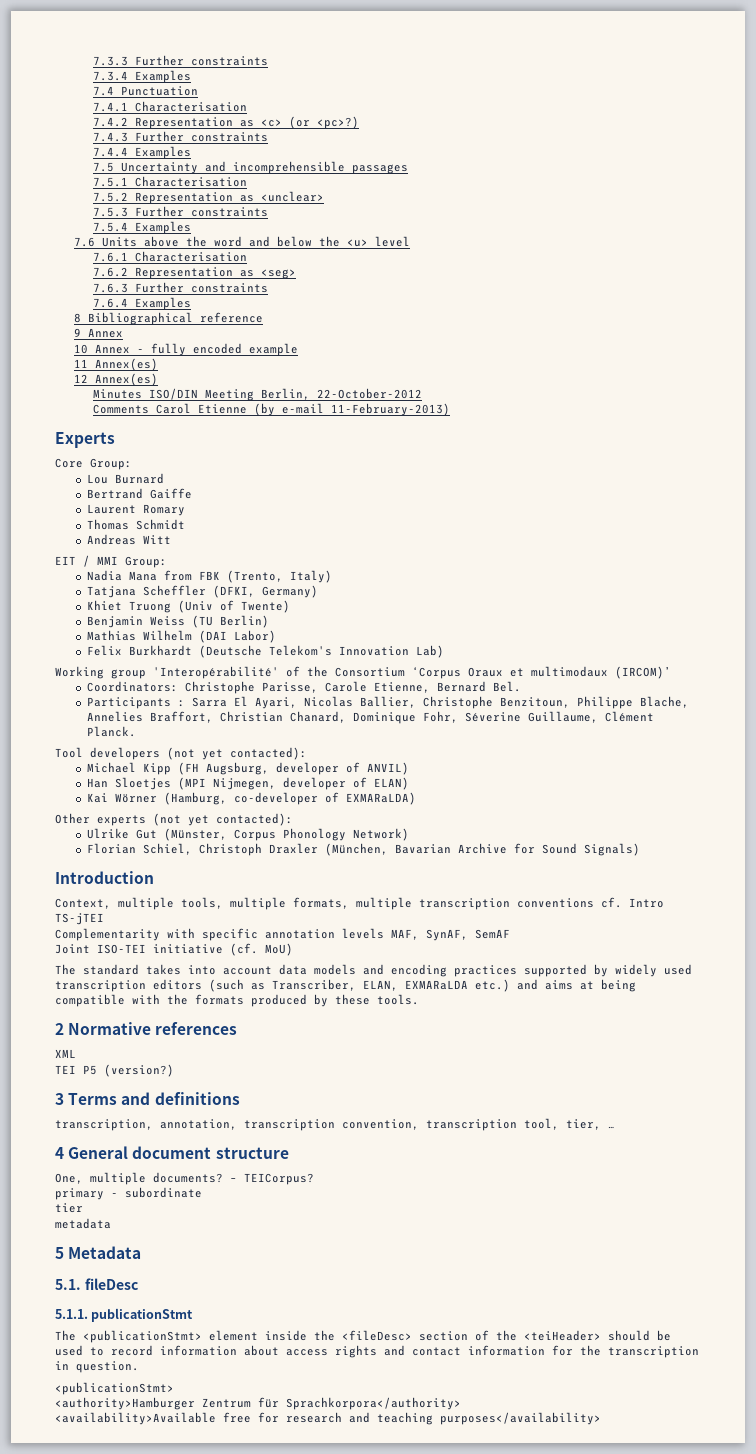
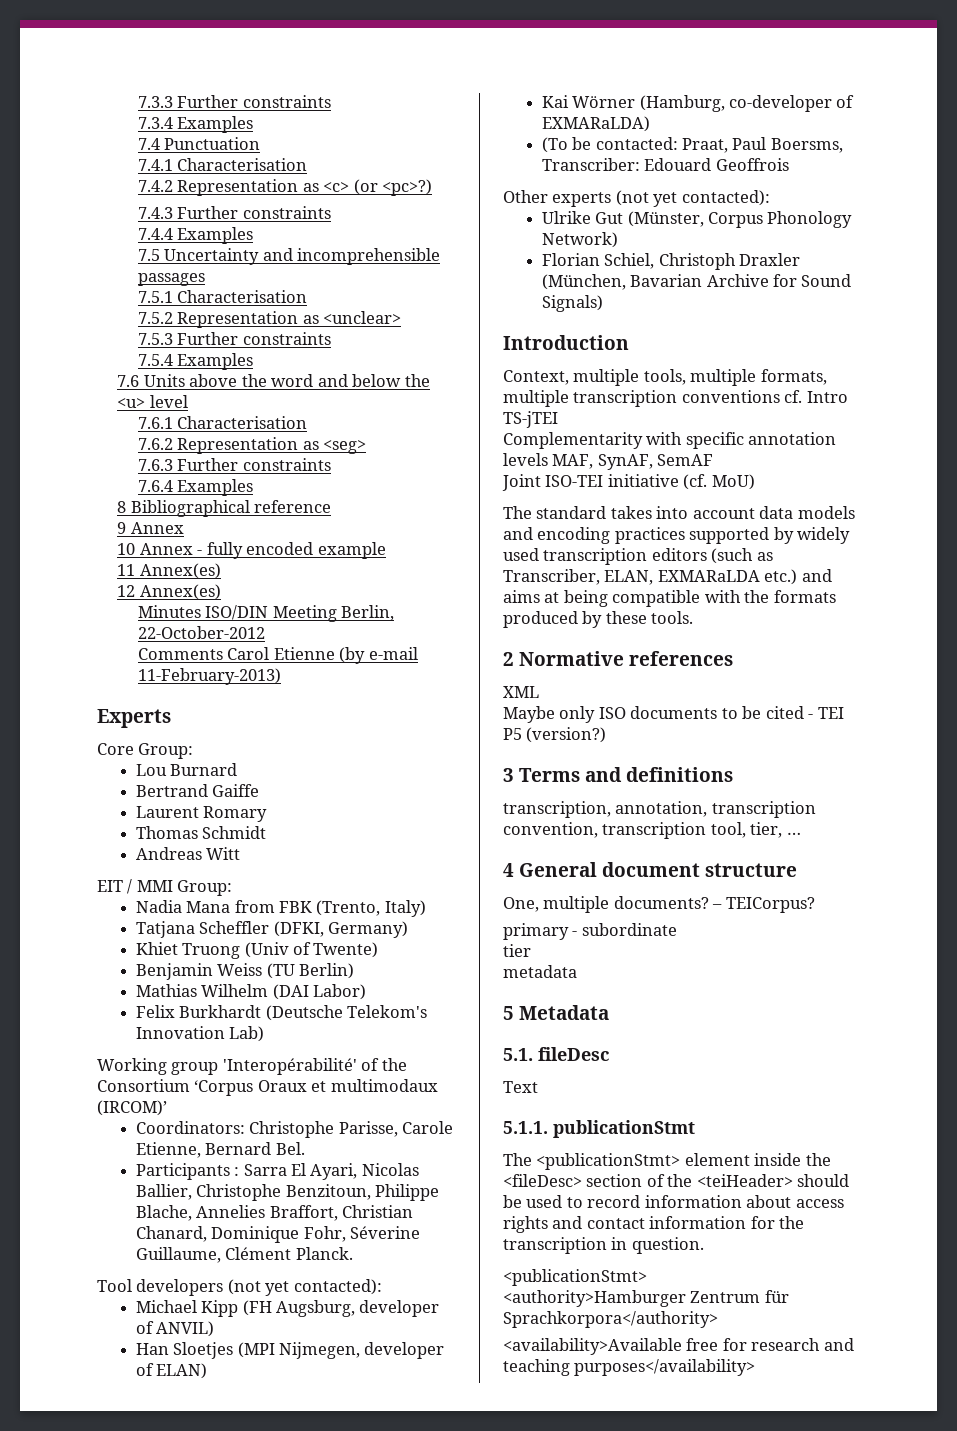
(416, 798) none -> [541,137,843,153] [541,158,789,171] // (To be contacted: Praat, Paul Boersms, Transcriber: Edouard Geoffrois
(76, 1053) none -> [503,706,814,723] Maybe only ISO documents to be cited -
(138, 1284) none -> [503,1081,538,1093] // Text

